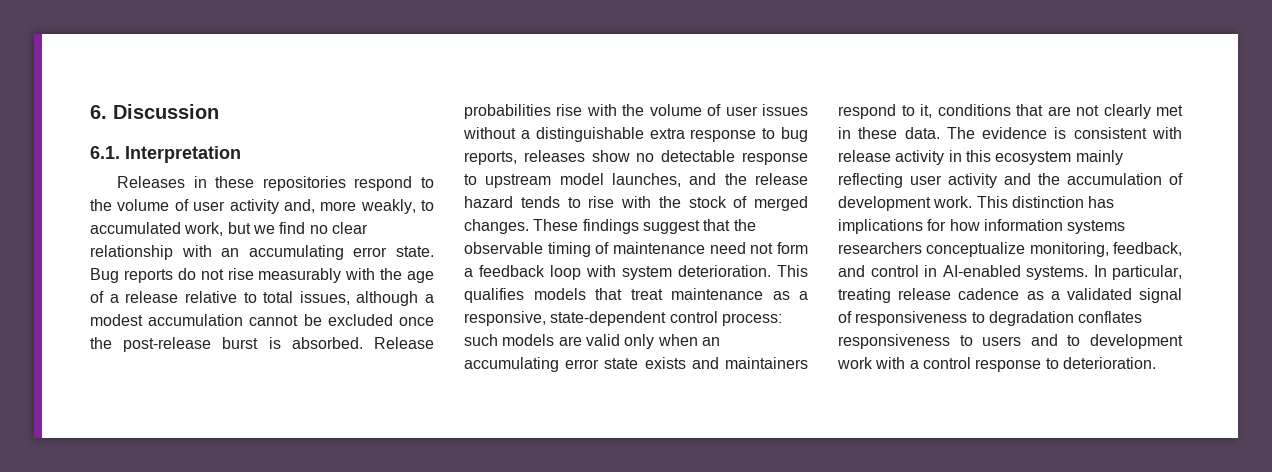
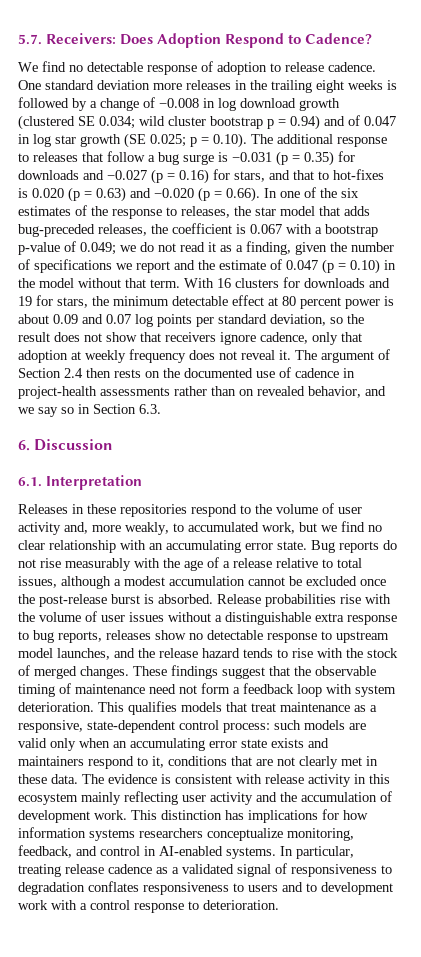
(90, 112) none -> [18,33,373,48] [18,61,376,75] [18,80,397,93] [18,97,340,111] [18,115,396,130] [18,133,387,148] [18,151,355,166] [18,169,384,184] [18,187,359,202] [18,205,370,219] [18,223,378,237] [18,241,394,255] [18,259,396,274] [18,277,390,288] [18,295,394,309] [18,314,364,327] [18,332,362,345] [18,349,390,363] [18,367,355,378] [18,386,386,399] [18,404,161,417] 5.7. Receivers: Does Adoption Respond to Cadence? // We find no detectable response of adoption to release cadence. One standard deviation more releases in the trailing eight weeks is followed by a change of −0.008 in log download growth (clustered SE 0.034; wild cluster bootstrap p = 0.94) and of 0.047 in log star growth (SE 0.025; p = 0.10). The additional response to releases that follow a bug surge is −0.031 (p = 0.35) for downloads and −0.027 (p = 0.16) for stars, and that to hot-fixes is 0.020 (p = 0.63) and −0.020 (p = 0.66). In one of the six estimates of the response to releases, the star model that adds bug-preceded releases, the coefficient is 0.067 with a bootstrap p-value of 0.049; we do not read it as a finding, given the number of specifications we report and the estimate of 0.047 (p = 0.10) in the model without that term. With 16 clusters for downloads and 19 for stars, the minimum detectable effect at 80 percent power is about 0.09 and 0.07 log points per standard deviation, so the result does not show that receivers ignore cadence, only that adoption at weekly frequency does not reveal it. The argument of Section 2.4 then rests on the documented use of cadence in project-health assessments rather than on revealed behavior, and we say so in Section 6.3. //

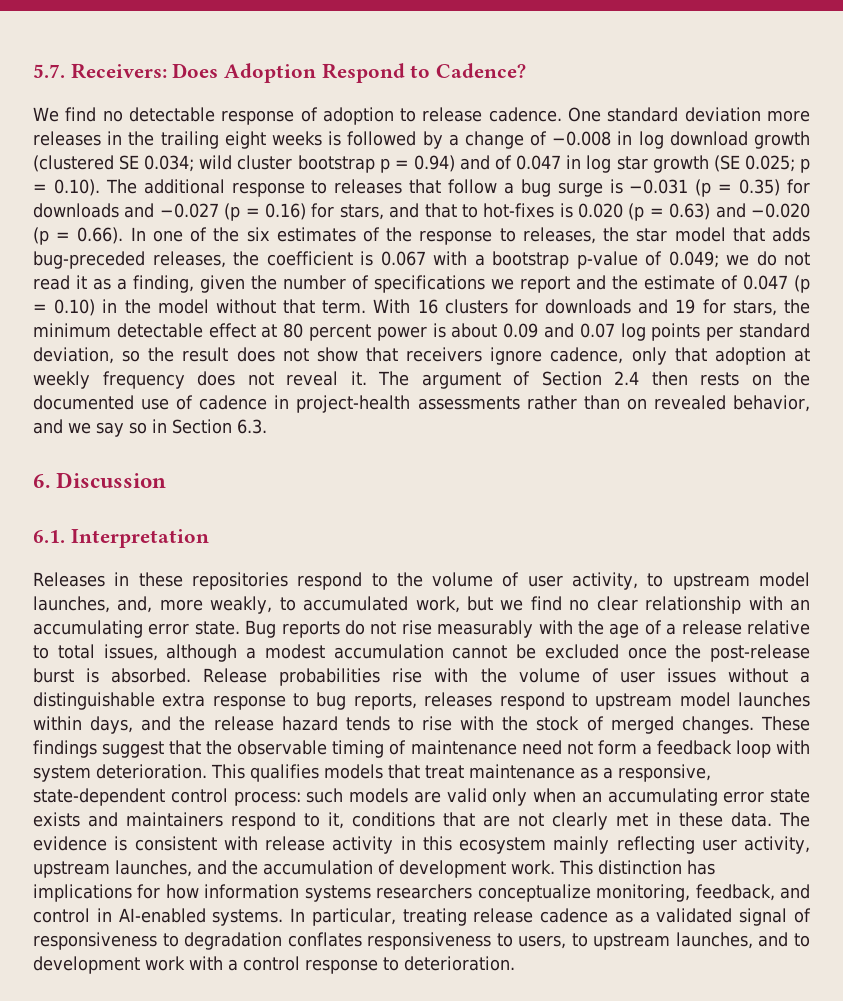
[18,522,61,535] activity -> [572,572,811,590] [33,596,110,613] activity, to upstream model launches,
[155,630,389,643] [18,648,110,660] show no detectable response to upstream model launches, -> [499,692,811,710] [33,716,134,734] respond to upstream model launches within days,
[210,792,253,805] activity -> [744,836,810,854] [33,860,192,878] activity, upstream launches,
[248,885,278,892] users -> [518,932,753,950] users, to upstream launches,

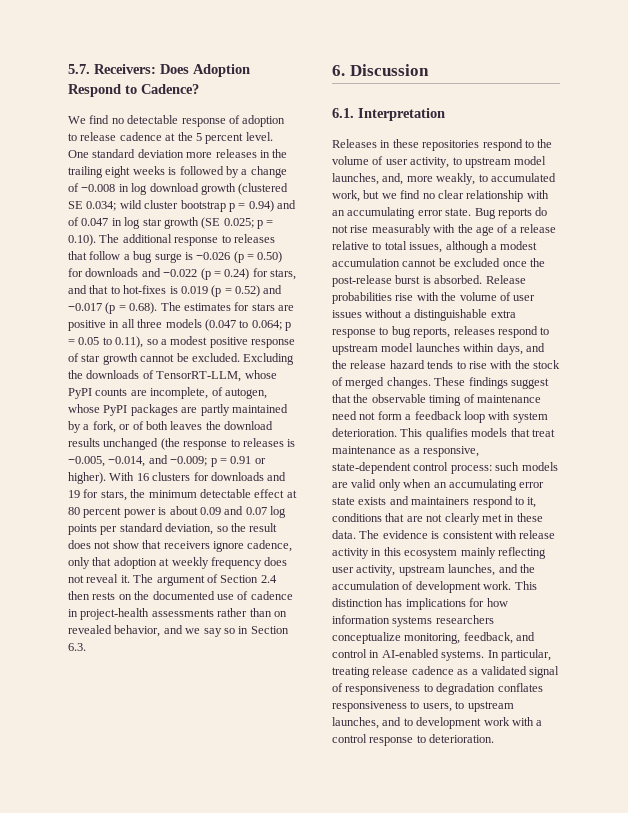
[488,107,562,122] cadence. -> [119,132,273,144] cadence at the 5 percent level.
[629,179,810,197] [33,203,306,221] −0.031 (p = 0.35) for downloads and −0.027 (p = 0.16) -> [196,251,283,263] [68,268,250,280] −0.026 (p = 0.50) for downloads and −0.022 (p = 0.24)
[578,203,811,221] [33,227,810,245] [33,251,810,269] [33,275,810,293] [33,299,367,316] 0.020 (p = 0.63) and −0.020 (p = 0.66). In one of the six estimates of the response to releases, the star model that adds bug-preceded releases, the coefficient is 0.067 with a bootstrap p-value of 0.049; we do not read it as a finding, given the number of specifications we report and the estimate of 0.047 (p = 0.10) in the model without that term. -> [180,285,283,297] [68,302,294,314] [68,319,291,331] [68,336,295,348] [68,353,295,365] [68,370,277,382] [68,387,267,399] [68,404,288,416] [68,421,273,433] [68,438,296,450] [68,455,266,467] [68,472,106,484] 0.019 (p = 0.52) and −0.017 (p = 0.68). The estimates for stars are positive in all three models (0.047 to 0.064; p = 0.05 to 0.11), so a modest positive response of star growth cannot be excluded. Excluding the downloads of TensorRT-LLM, whose PyPI counts are incomplete, of autogen, whose PyPI packages are partly maintained by a fork, or of both leaves the download results unchanged (the response to releases is −0.005, −0.014, and −0.009; p = 0.91 or higher).

